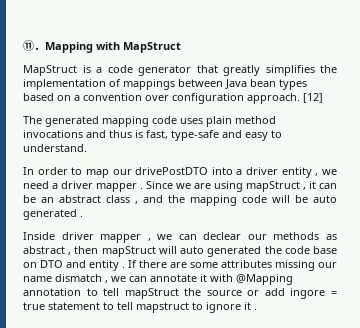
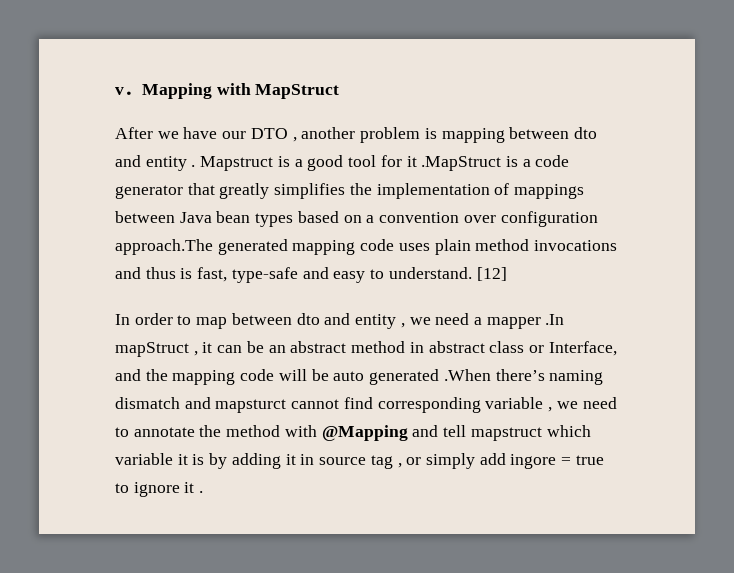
[23,40,34,51] ⑪ -> [115,87,124,95] v
[23,65,77,76] MapStruct -> [115,127,597,143] [115,155,502,171] After we have our DTO , another problem is mapping between dto and entity . Mapstruct is a good tool for it .MapStruct
[247,93,323,104] [23,116,42,124] approach. [12] // The -> [115,239,213,255] approach.The
(87, 148) none -> [476,267,507,281] [12]
[112,167,279,175] our drivePostDTO into a driver -> [231,313,351,325] between dto and
[61,181,243,192] driver mapper . Since we are using -> [486,314,565,329] mapper .In
[106,195,138,204] class , -> [351,341,617,356] method in abstract class or Interface,
[80,215,83,217] [23,232,337,243] [23,246,338,257] [23,260,337,271] [23,274,293,285] [23,288,337,299] [23,302,189,313] . // Inside driver mapper , we can declear our methods as abstract , then mapStruct will auto generated the code base on DTO and entity . If there are some attributes missing our name dismatch , we can annotate it with @Mapping annotation to tell mapStruct the source or add ingore = true statement to tell mapstruct -> [443,369,604,385] [115,397,617,413] [115,425,591,441] [115,453,604,469] .When there’s naming dismatch and mapsturct cannot find corresponding variable , we need to annotate the method with @Mapping and tell mapstruct which variable it is by adding it in source tag , or simply add ingore = true

